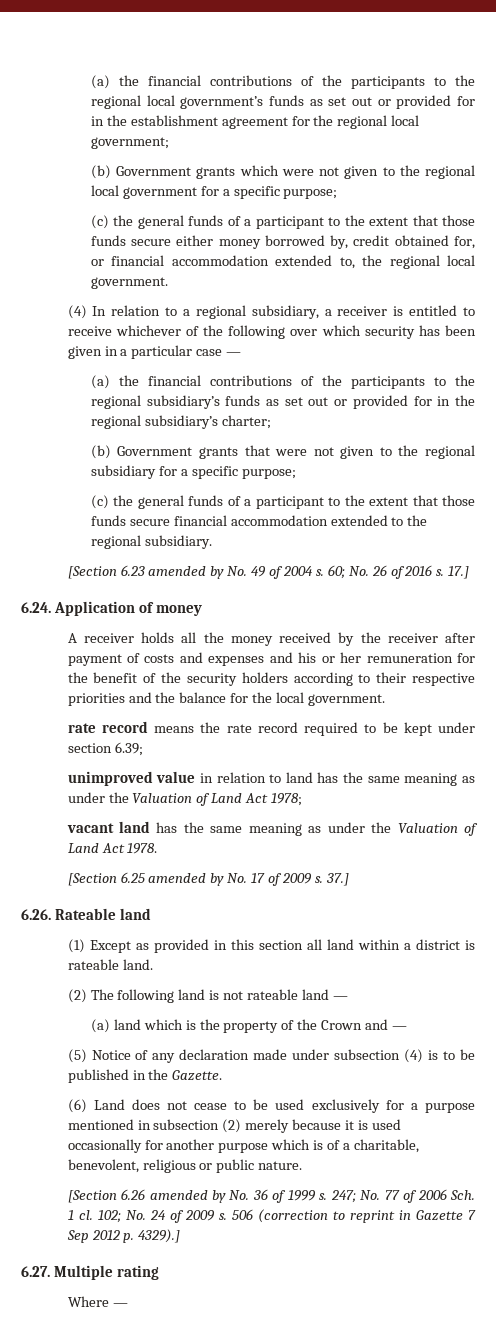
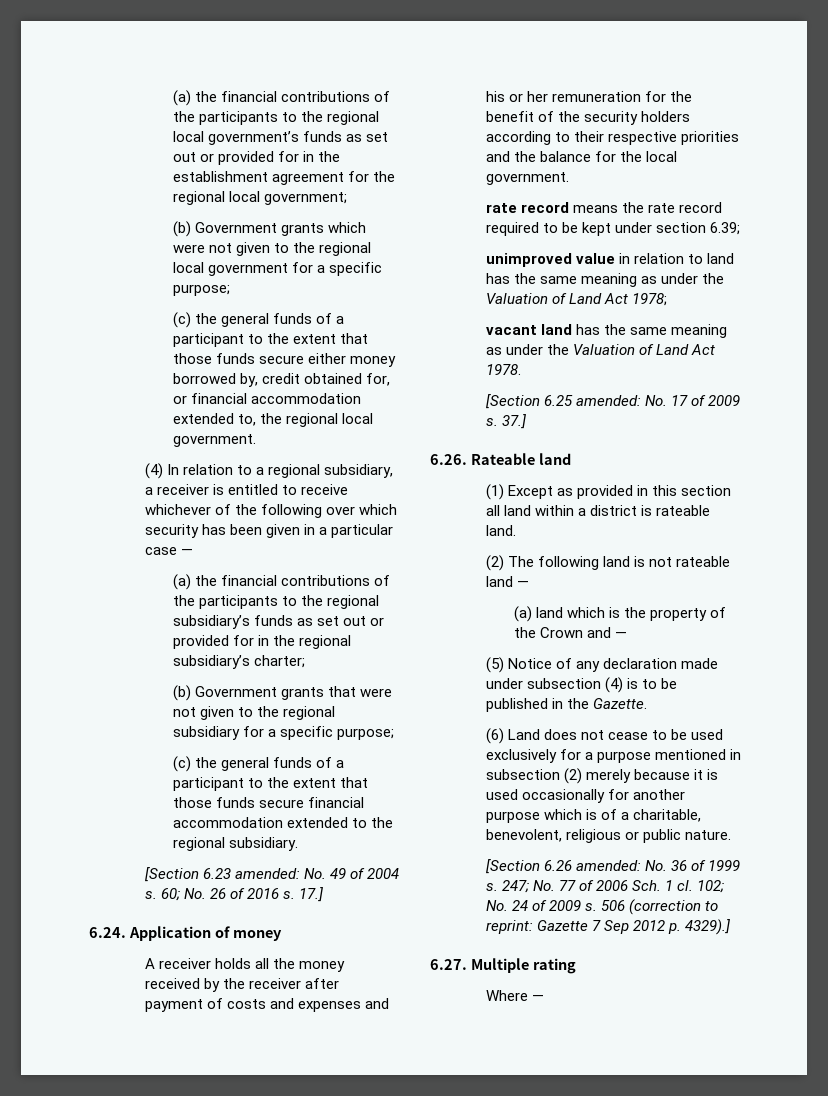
[148,566,225,579] amended by -> [235,868,301,879] amended:
[148,873,225,886] amended by -> [576,395,642,406] amended:
[149,1190,226,1203] amended by -> [576,860,642,871] amended:
[349,1210,411,1223] reprint in -> [485,920,533,934] reprint:

